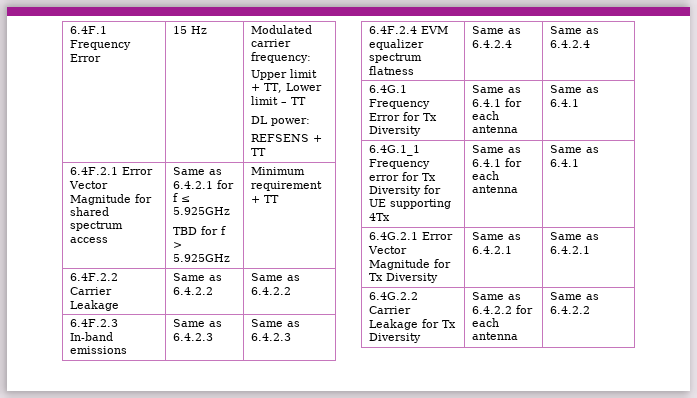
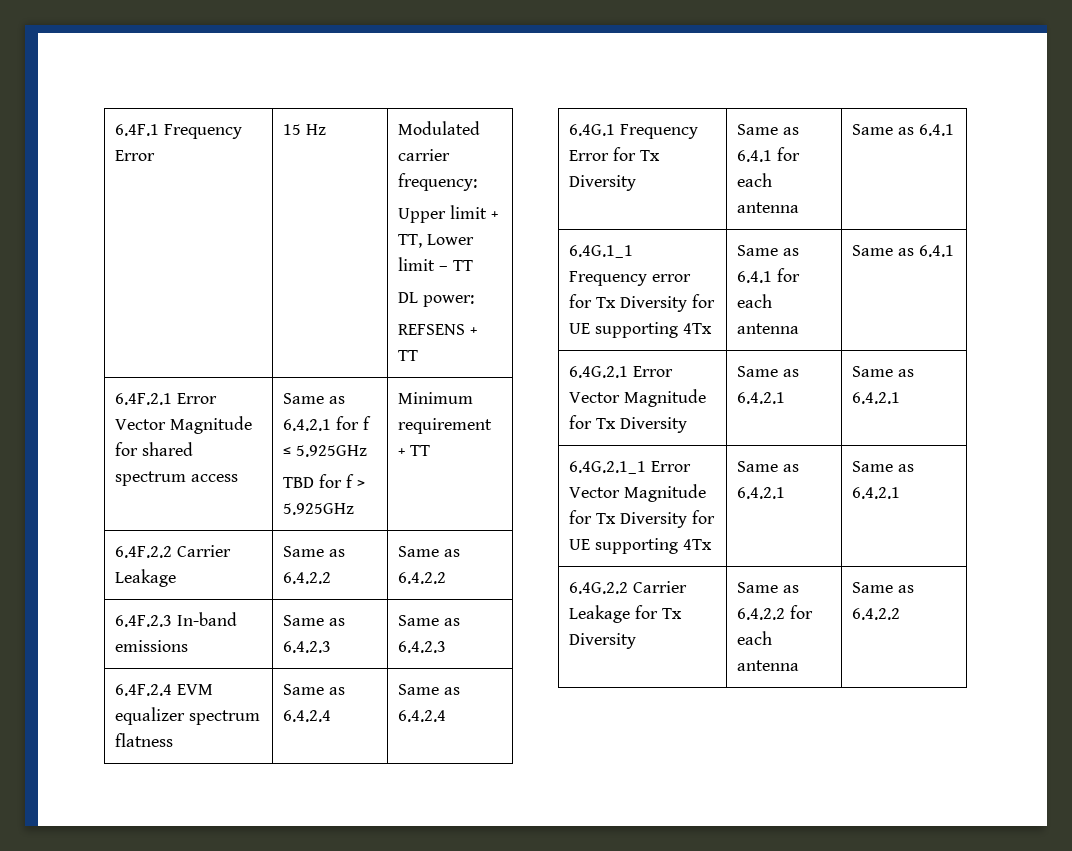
(591, 250) none -> [569,461,692,474] [569,484,707,502] [569,510,715,528] [569,538,712,554] [737,461,800,472] [737,487,786,499] [852,461,915,472] [852,487,901,499] // 6.4G.2.1_1 Error Vector Magnitude for Tx Diversity for UE supporting 4Tx | Same as 6.4.2.1 | Same as 6.4.2.1

